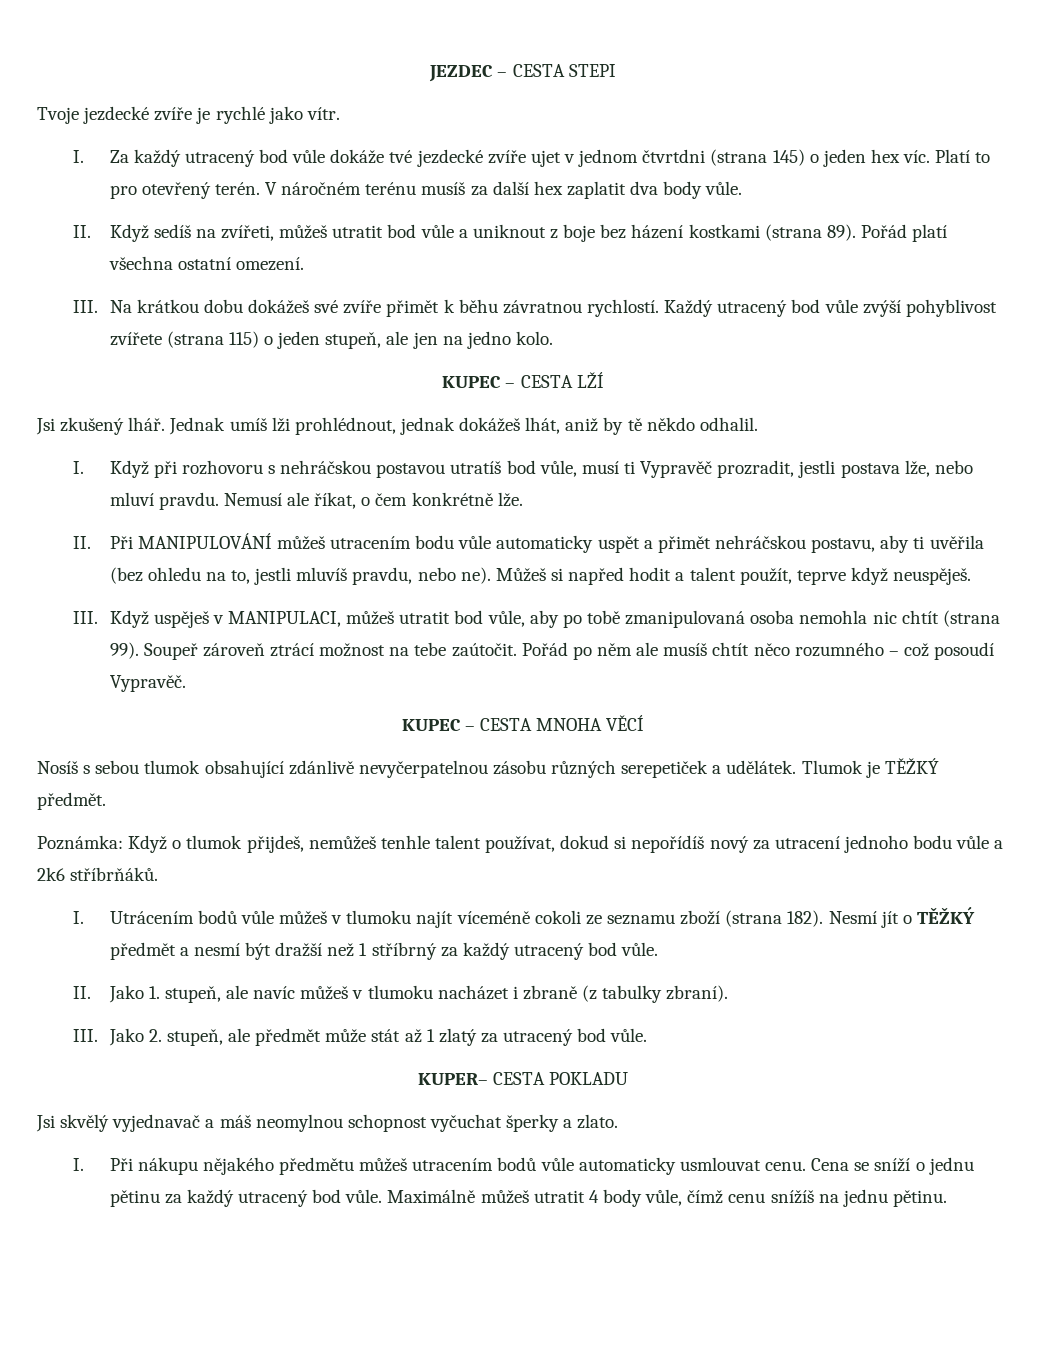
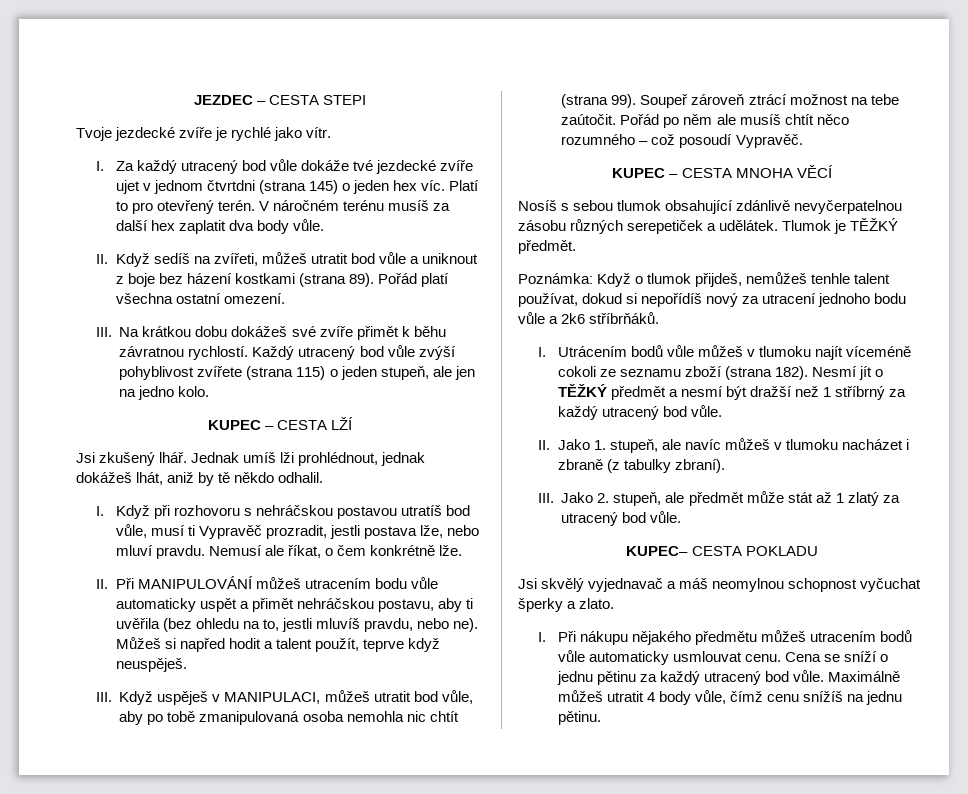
[417,1073,488,1085] KUPER– -> [626,546,689,556] KUPEC–

